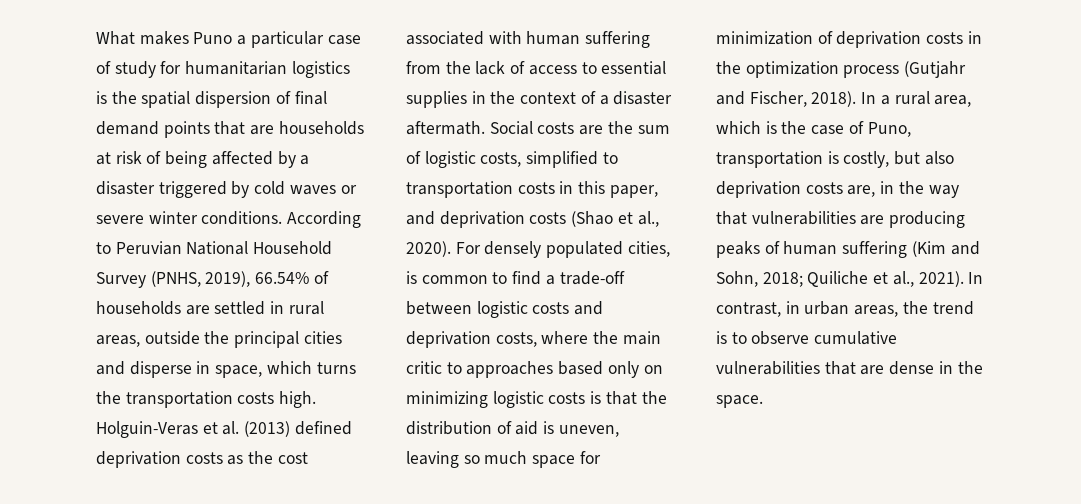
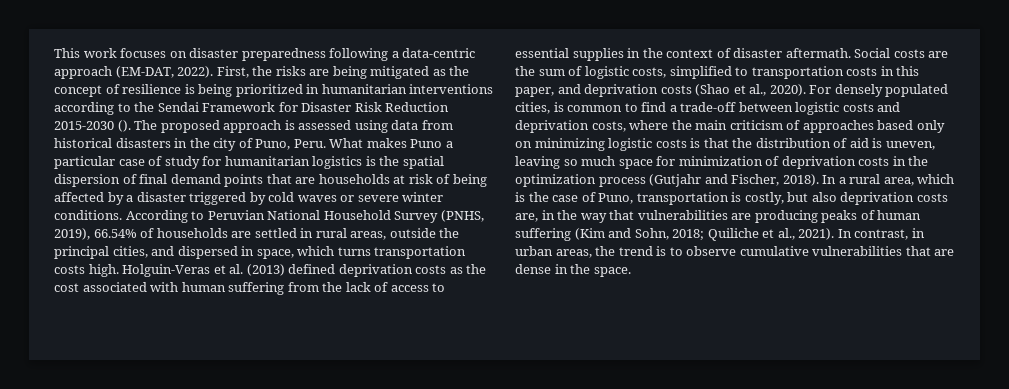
(96, 38) none -> [54,48,476,61] [54,66,470,79] [54,84,494,97] [54,102,450,115] [54,120,453,133] [54,138,326,151] This work focuses on disaster preparedness following a data-centric approach (EM-DAT, 2022). First, the risks are being mitigated as the concept of resilience is being prioritized in humanitarian interventions according to the Sendai Framework for Disaster Risk Reduction 2015-2030 (). The proposed approach is assessed using data from historical disasters in the city of Puno, Peru.
[303,331,342,344] [96,361,192,378] cities and disperse -> [112,246,238,259] cities, and dispersed
[96,391,121,404] the -> (371, 251) none
[599,95,609,105] a -> (731, 53) none
[406,361,462,374] critic to -> [729,120,801,130] criticism of

